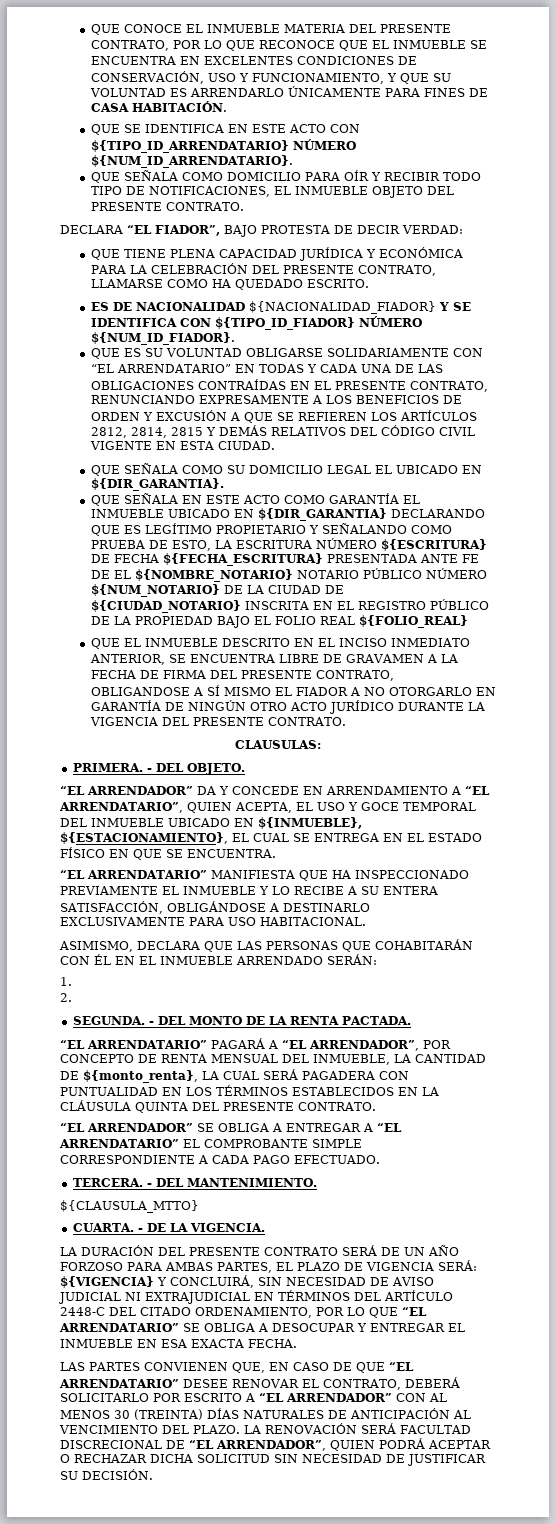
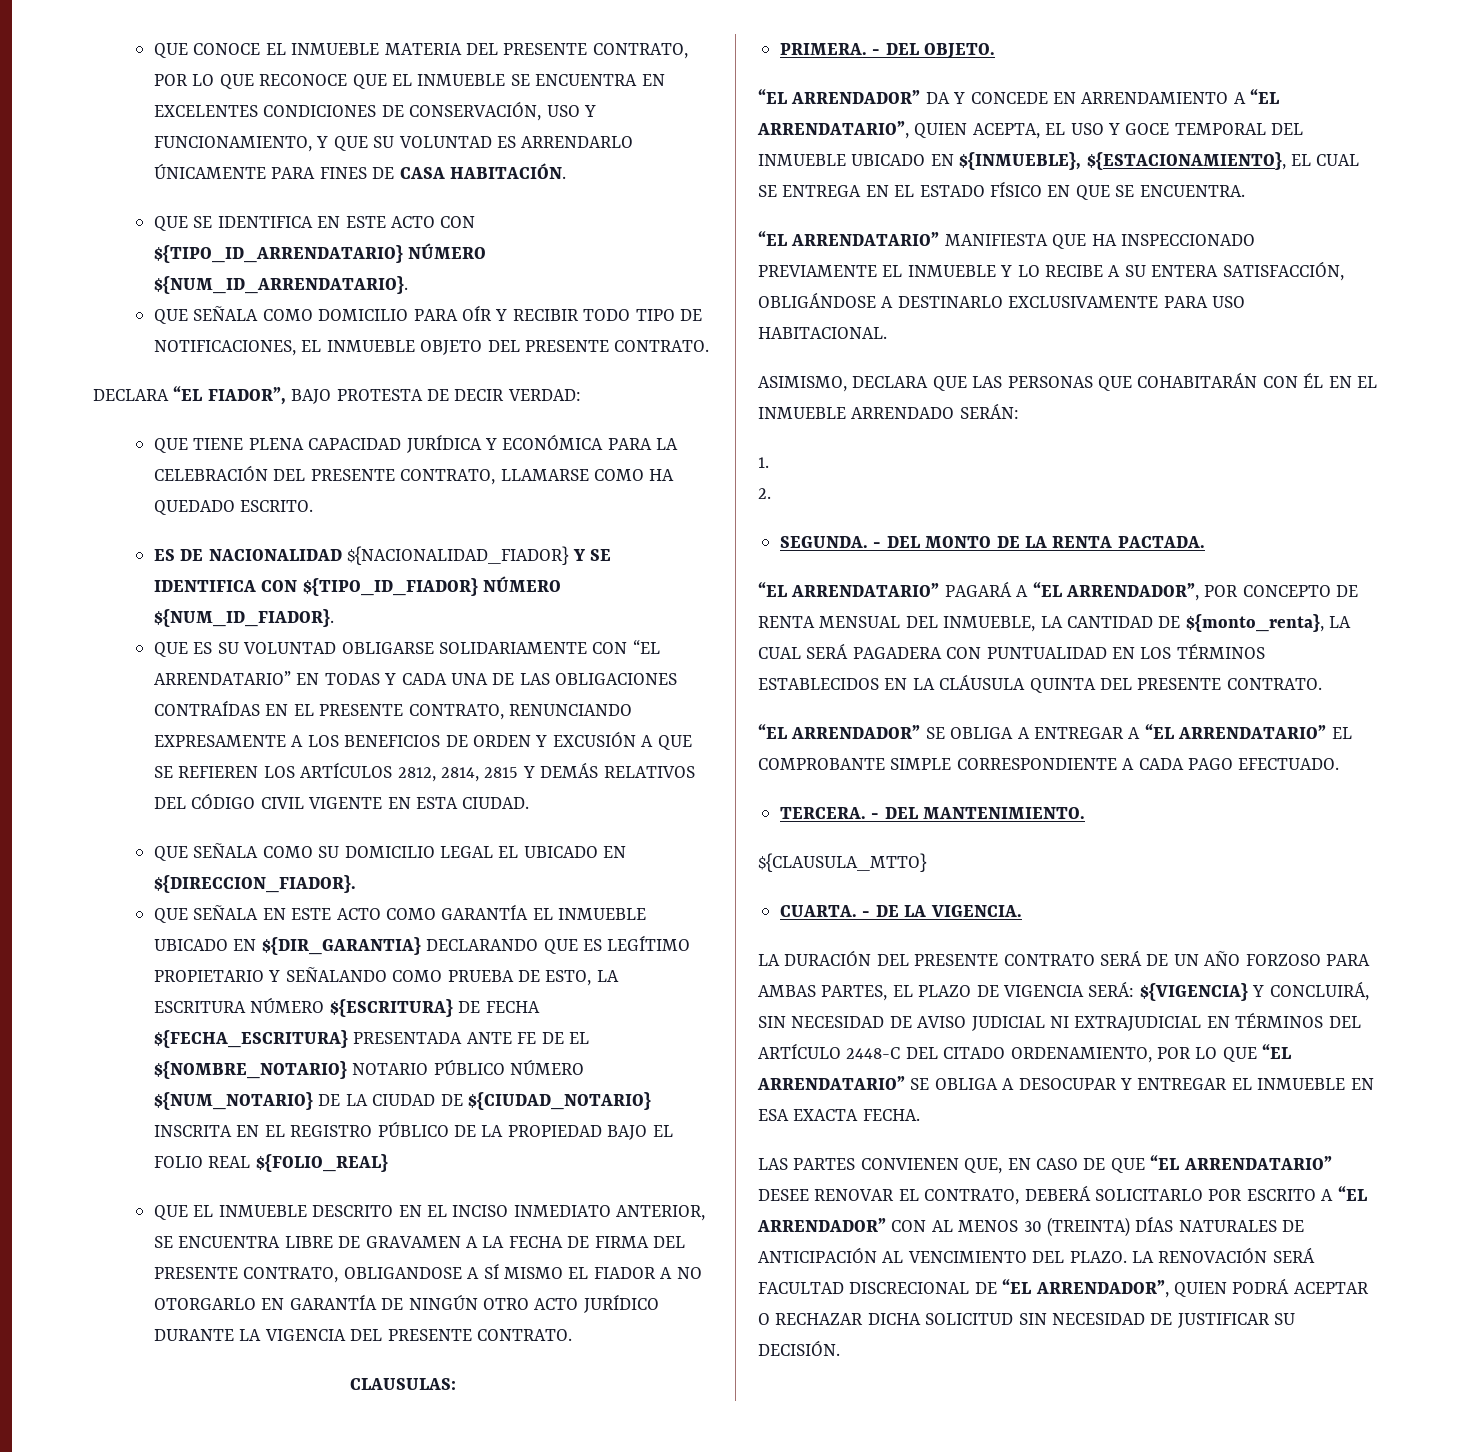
[90,478,224,491] ${DIR_GARANTIA}. -> [154,875,357,893] ${DIRECCION_FIADOR}.

